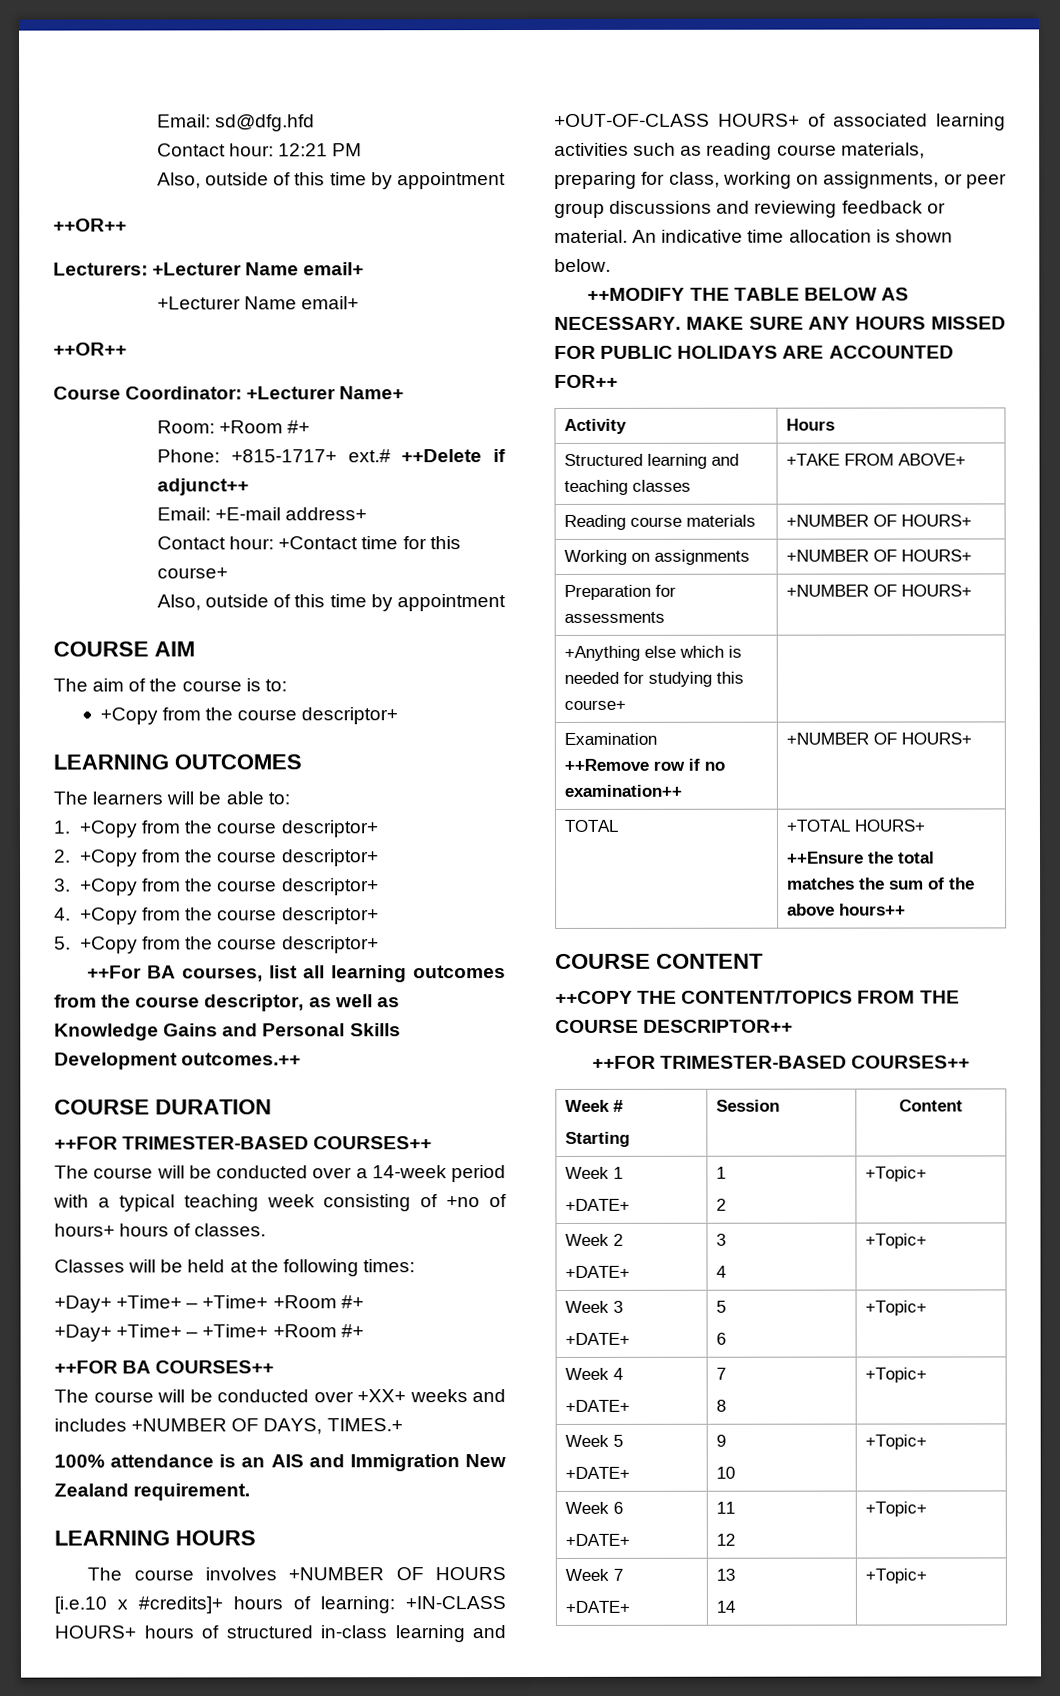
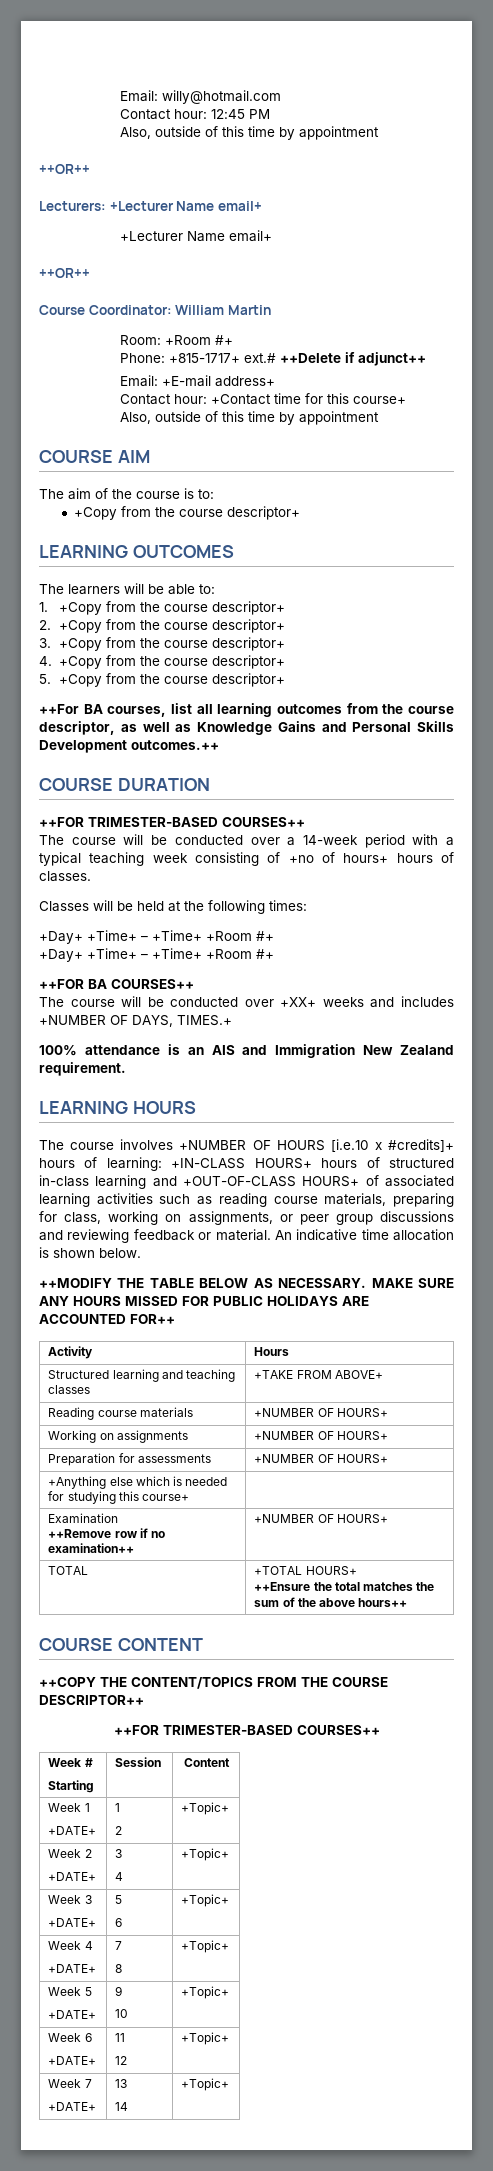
[157,114,316,132] [157,143,329,157] Email: sd@dfg.hfd // Contact hour: 12:21 -> [119,90,281,104] [119,109,245,120] Email: willy@hotmail.com // Contact hour: 12:45
[246,386,405,400] +Lecturer Name+ -> [175,305,271,315] William Martin

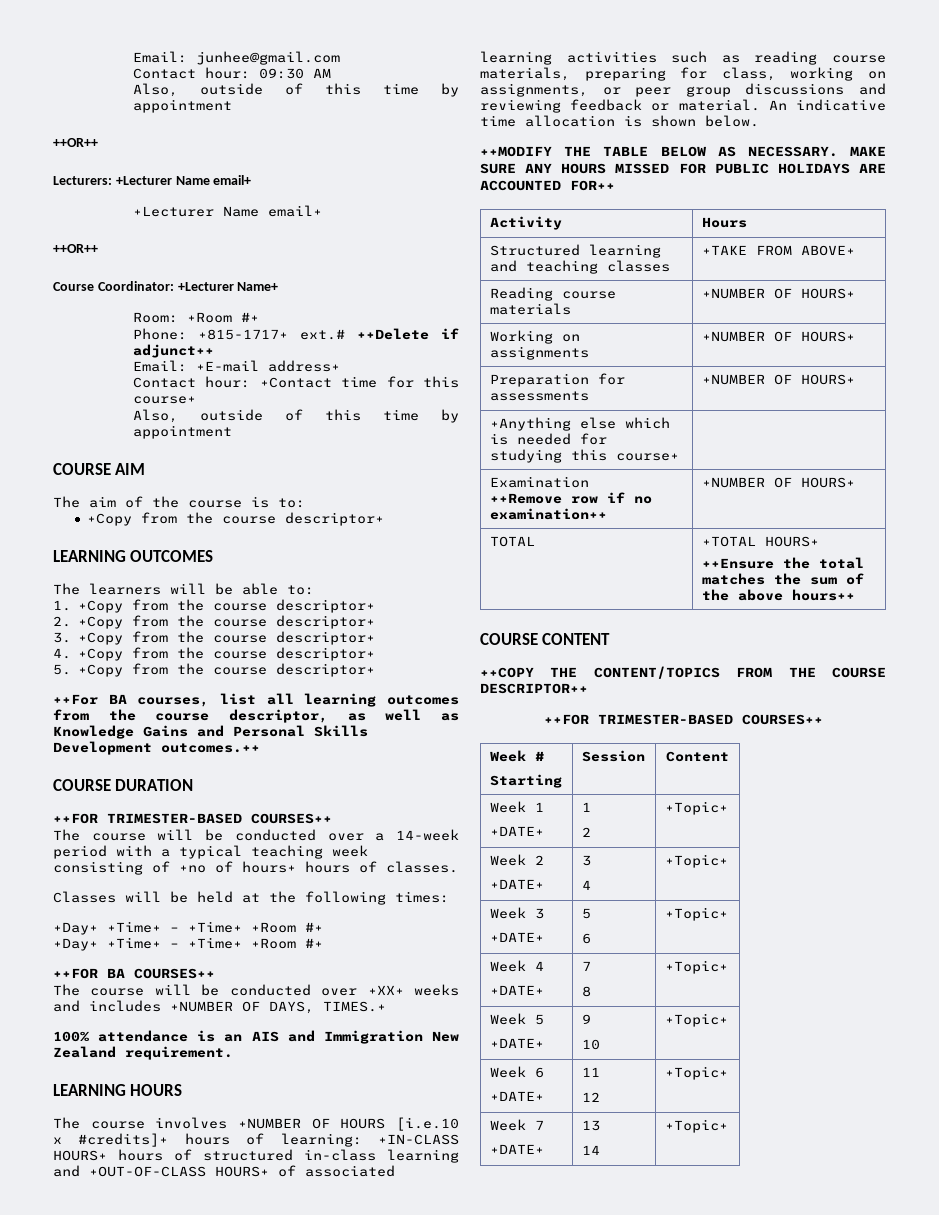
[119,90,281,104] [119,109,270,120] Email: willy@hotmail.com // Contact hour: 12:45 PM -> [132,51,340,65] [132,67,331,79] Email: junhee@gmail.com // Contact hour: 09:30 AM
[175,305,271,315] William Martin -> [177,282,279,291] +Lecturer Name+

